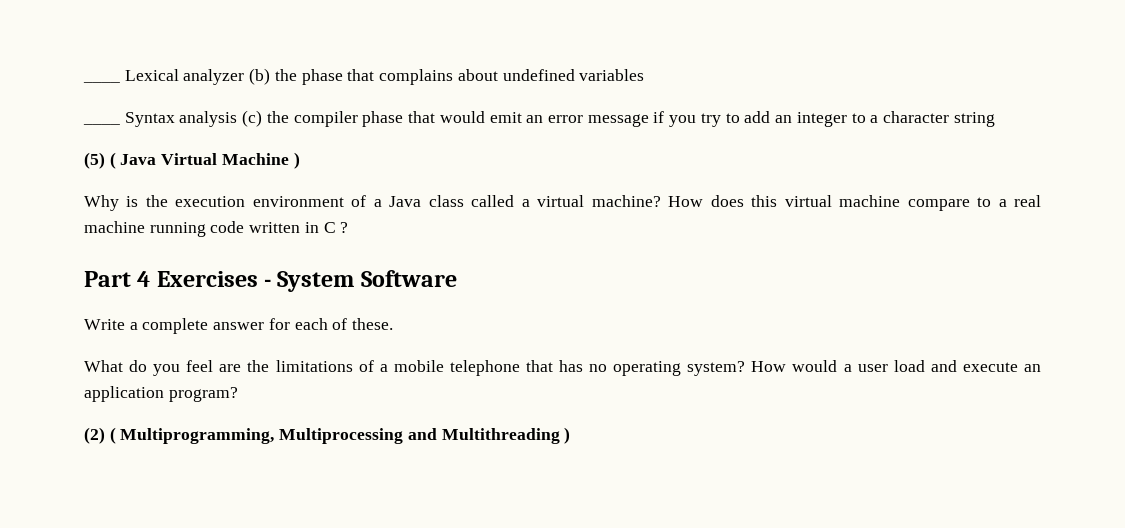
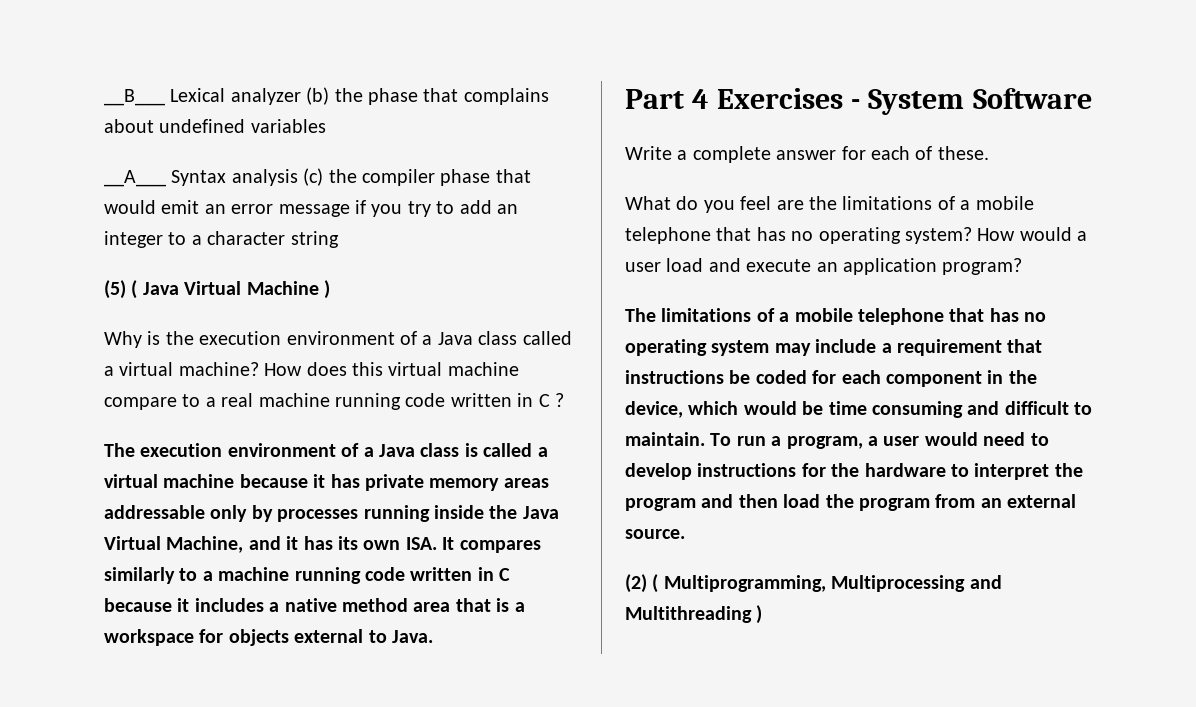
[83,81,120,83] ____ -> [104,89,165,106] __B___
[83,123,120,125] ____ -> [104,170,166,187] __A___
(349, 227) none -> [104,443,548,457] [104,474,549,491] [104,505,559,522] [104,536,541,553] [104,567,511,584] [104,598,525,612] [104,629,433,646] // The execution environment of a Java class is called a virtual machine because it has private memory areas addressable only by processes running inside the Java Virtual Machine, and it has its own ISA. It compares similarly to a machine running code written in C because it includes a native method area that is a workspace for objects external to Java.
(238, 394) none -> [625,308,1047,325] [625,339,1043,356] [625,370,1037,387] [625,401,1093,418] [625,432,1049,449] [625,463,1083,480] [625,494,1077,511] [625,529,685,539] // The limitations of a mobile telephone that has no operating system may include a requirement that instructions be coded for each component in the device, which would be time consuming and difficult to maintain. To run a program, a user would need to develop instructions for the hardware to interpret the program and then load the program from an external source.

